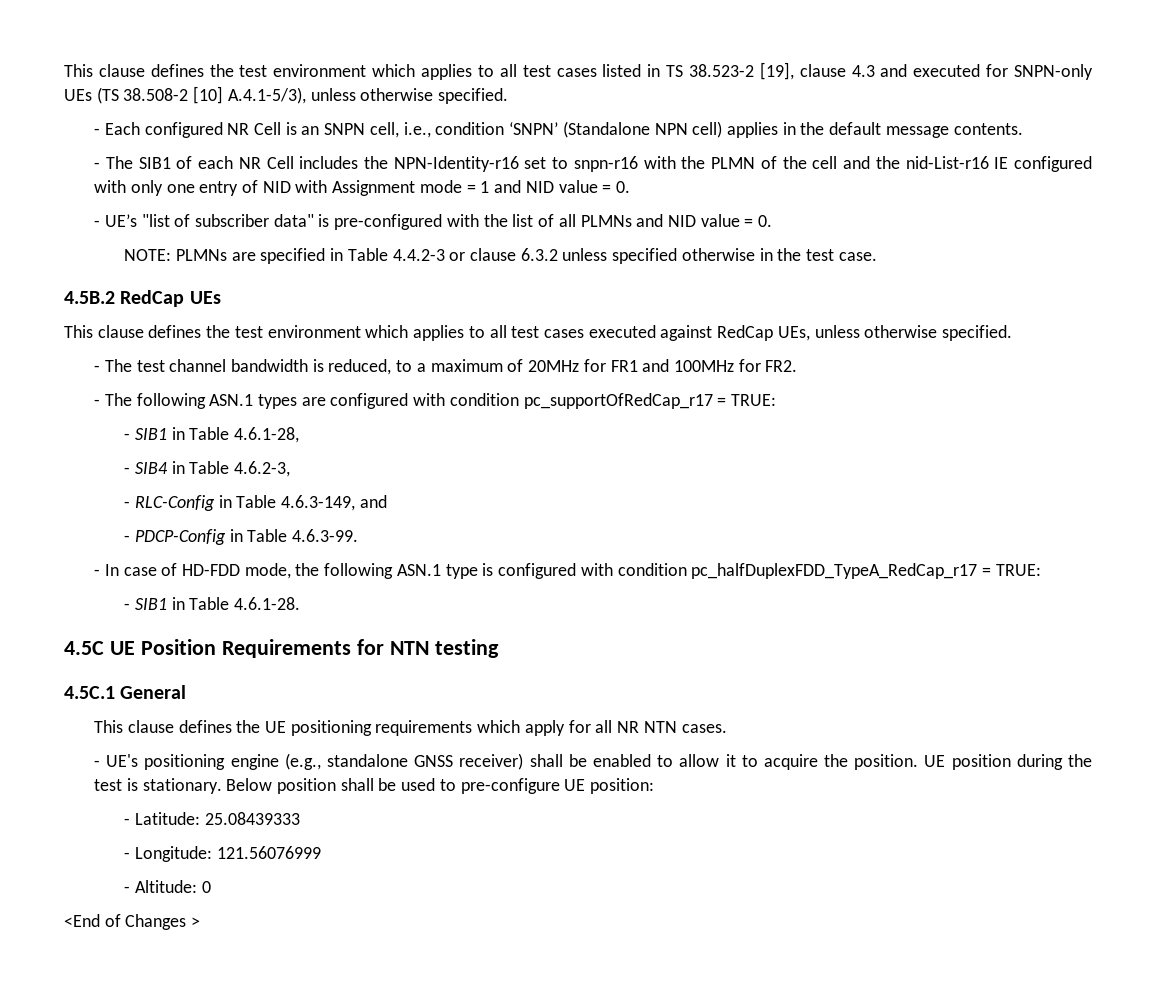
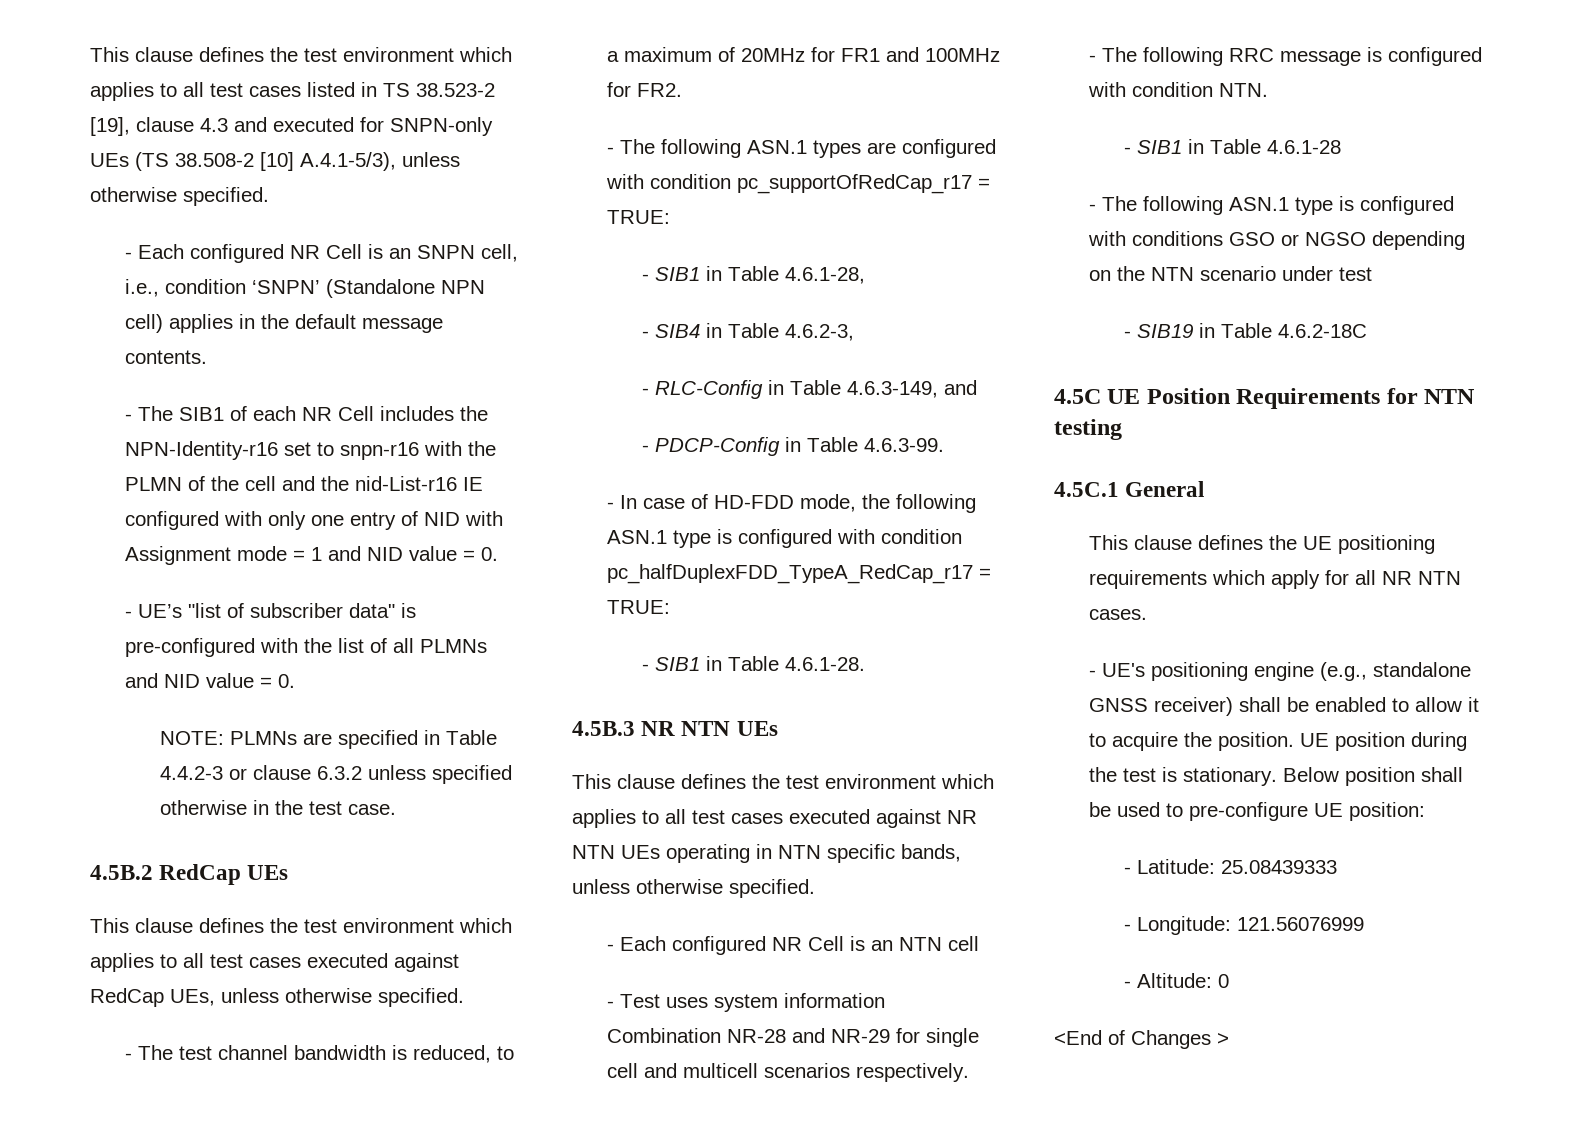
(301, 603) none -> [572,721,778,736] [572,774,994,789] [572,809,977,828] [572,844,961,863] [572,879,815,898] [607,936,980,955] [607,993,886,1012] [607,1028,980,1047] [607,1063,970,1082] [1089,47,1483,66] [1088,82,1269,97] [1124,139,1342,154] [1089,196,1455,215] [1088,231,1466,250] [1089,266,1373,281] [1124,323,1368,338] // 4.5B.3 NR NTN UEs // This clause defines the test environment which applies to all test cases executed against NR NTN UEs operating in NTN specific bands, unless otherwise specified. // - Each configured NR Cell is an NTN cell // - Test uses system information Combination NR-28 and NR-29 for single cell and multicell scenarios respectively. // - The following RRC message is configured with condition NTN. // - SIB1 in Table 4.6.1-28 // - The following ASN.1 type is configured with conditions GSO or NGSO depending on the NTN scenario under test // - SIB19 in Table 4.6.2-18C

